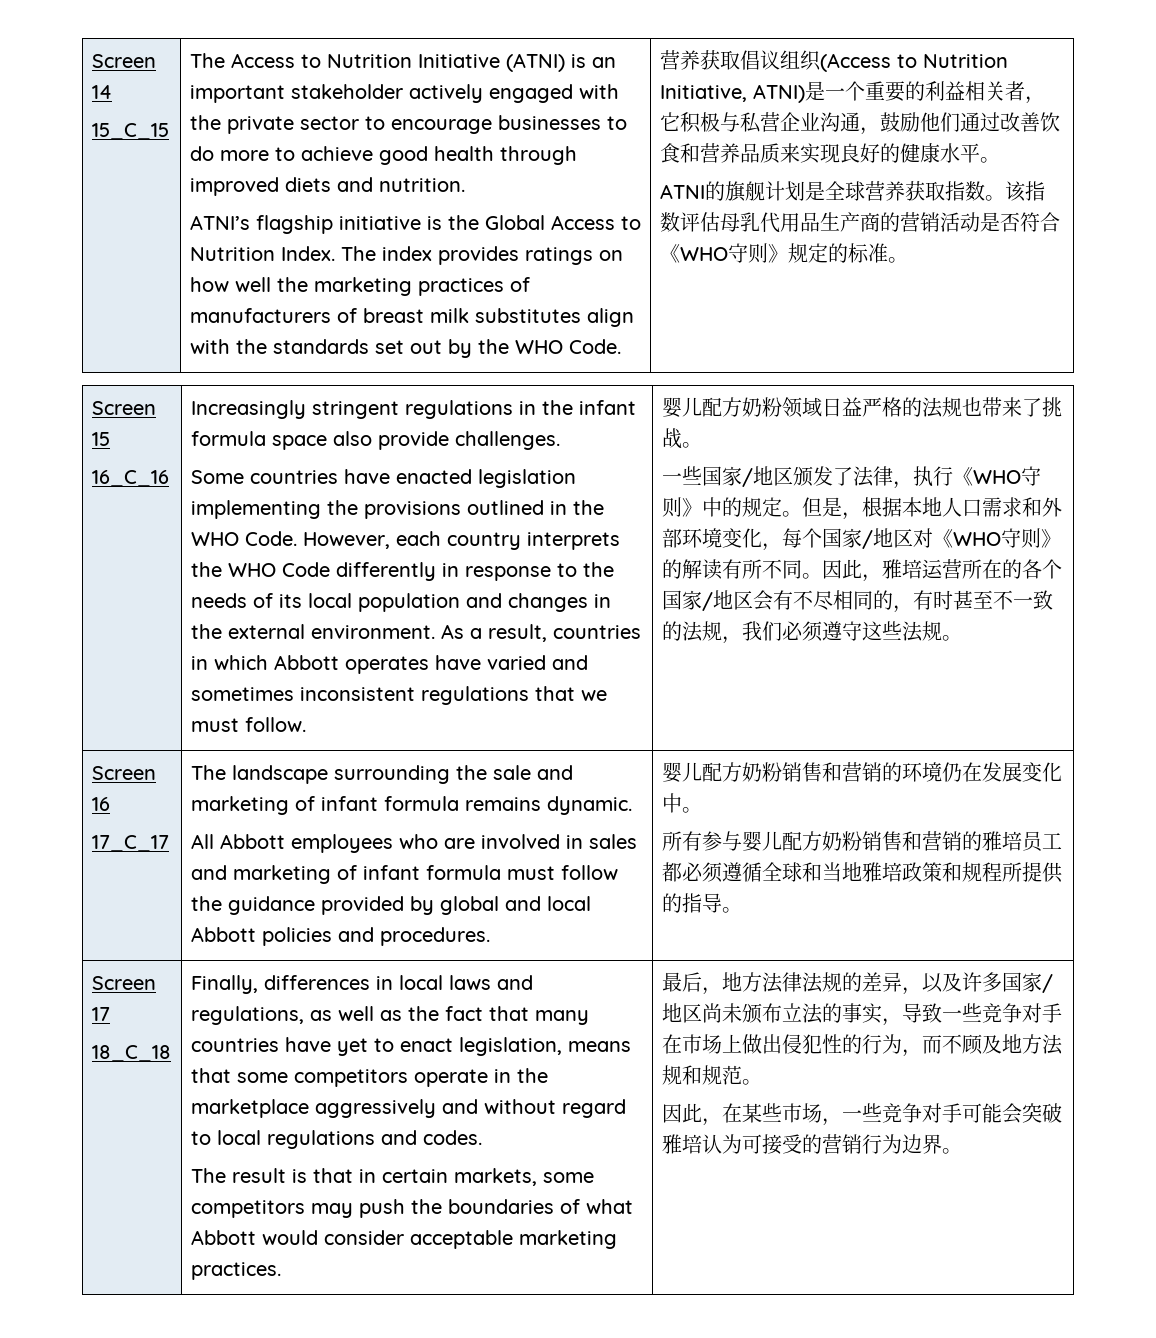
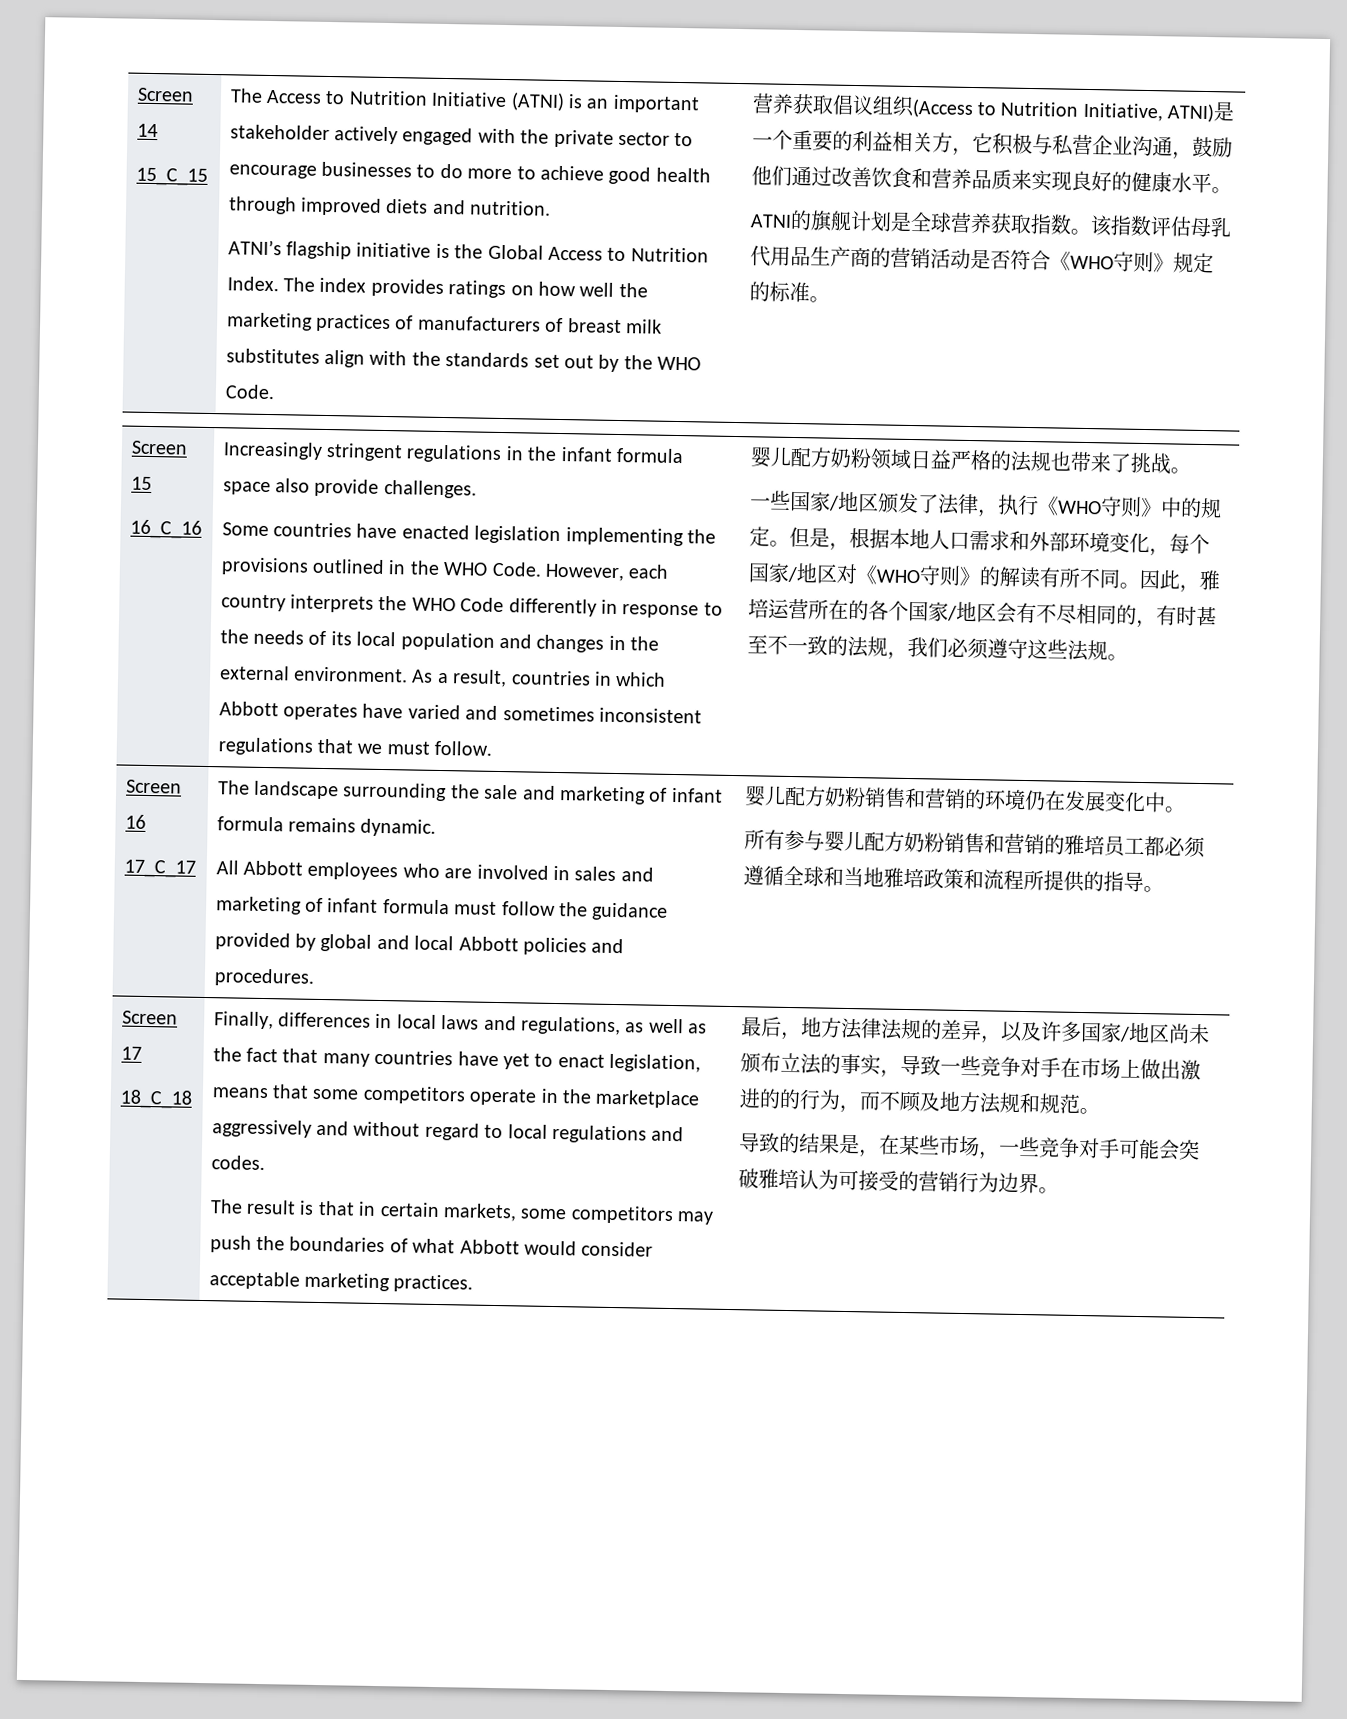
[1004,81,1025,101] 者 -> [931,132,953,153] 方
[961,862,982,882] 规 -> [982,869,1004,890] 流
[781,1034,842,1054] 侵犯性 -> [1179,1059,1201,1081] [738,1088,781,1109] 激进的
[661,1103,702,1123] 因此 -> [738,1132,860,1155] 导致的结果是

